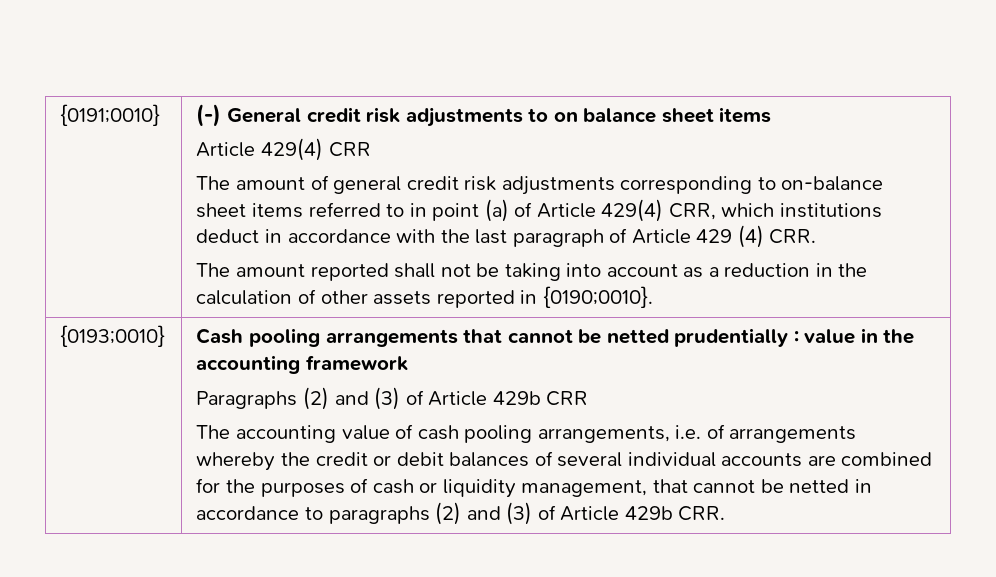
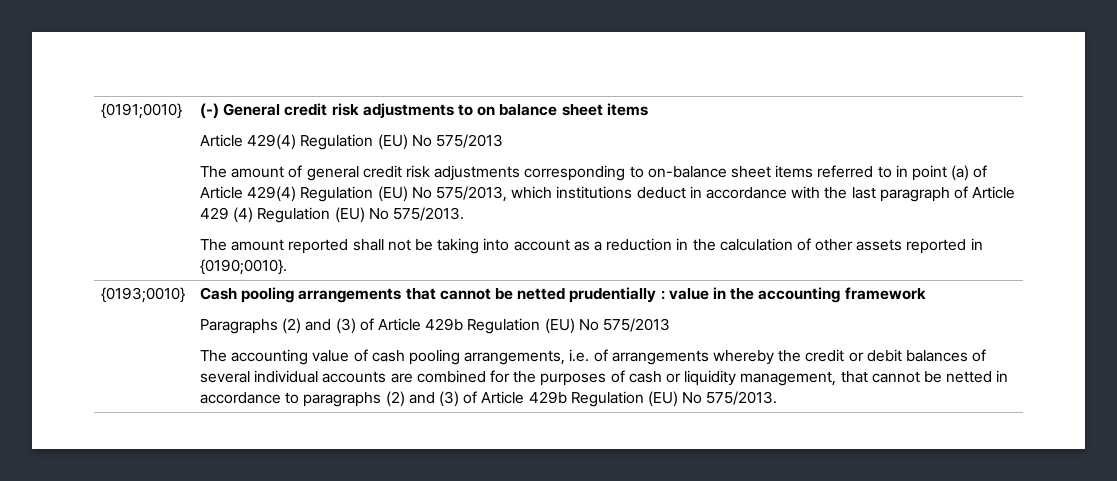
[328,142,371,157] CRR -> [300,134,504,150] Regulation (EU) No 575/2013
[668,203,716,220] CRR, -> [300,186,508,202] Regulation (EU) No 575/2013,
[769,229,817,244] CRR. -> [257,207,465,223] Regulation (EU) No 575/2013.
[546,391,589,406] CRR -> [467,318,670,334] Regulation (EU) No 575/2013
[678,506,726,521] CRR. -> [570,391,778,407] Regulation (EU) No 575/2013.

